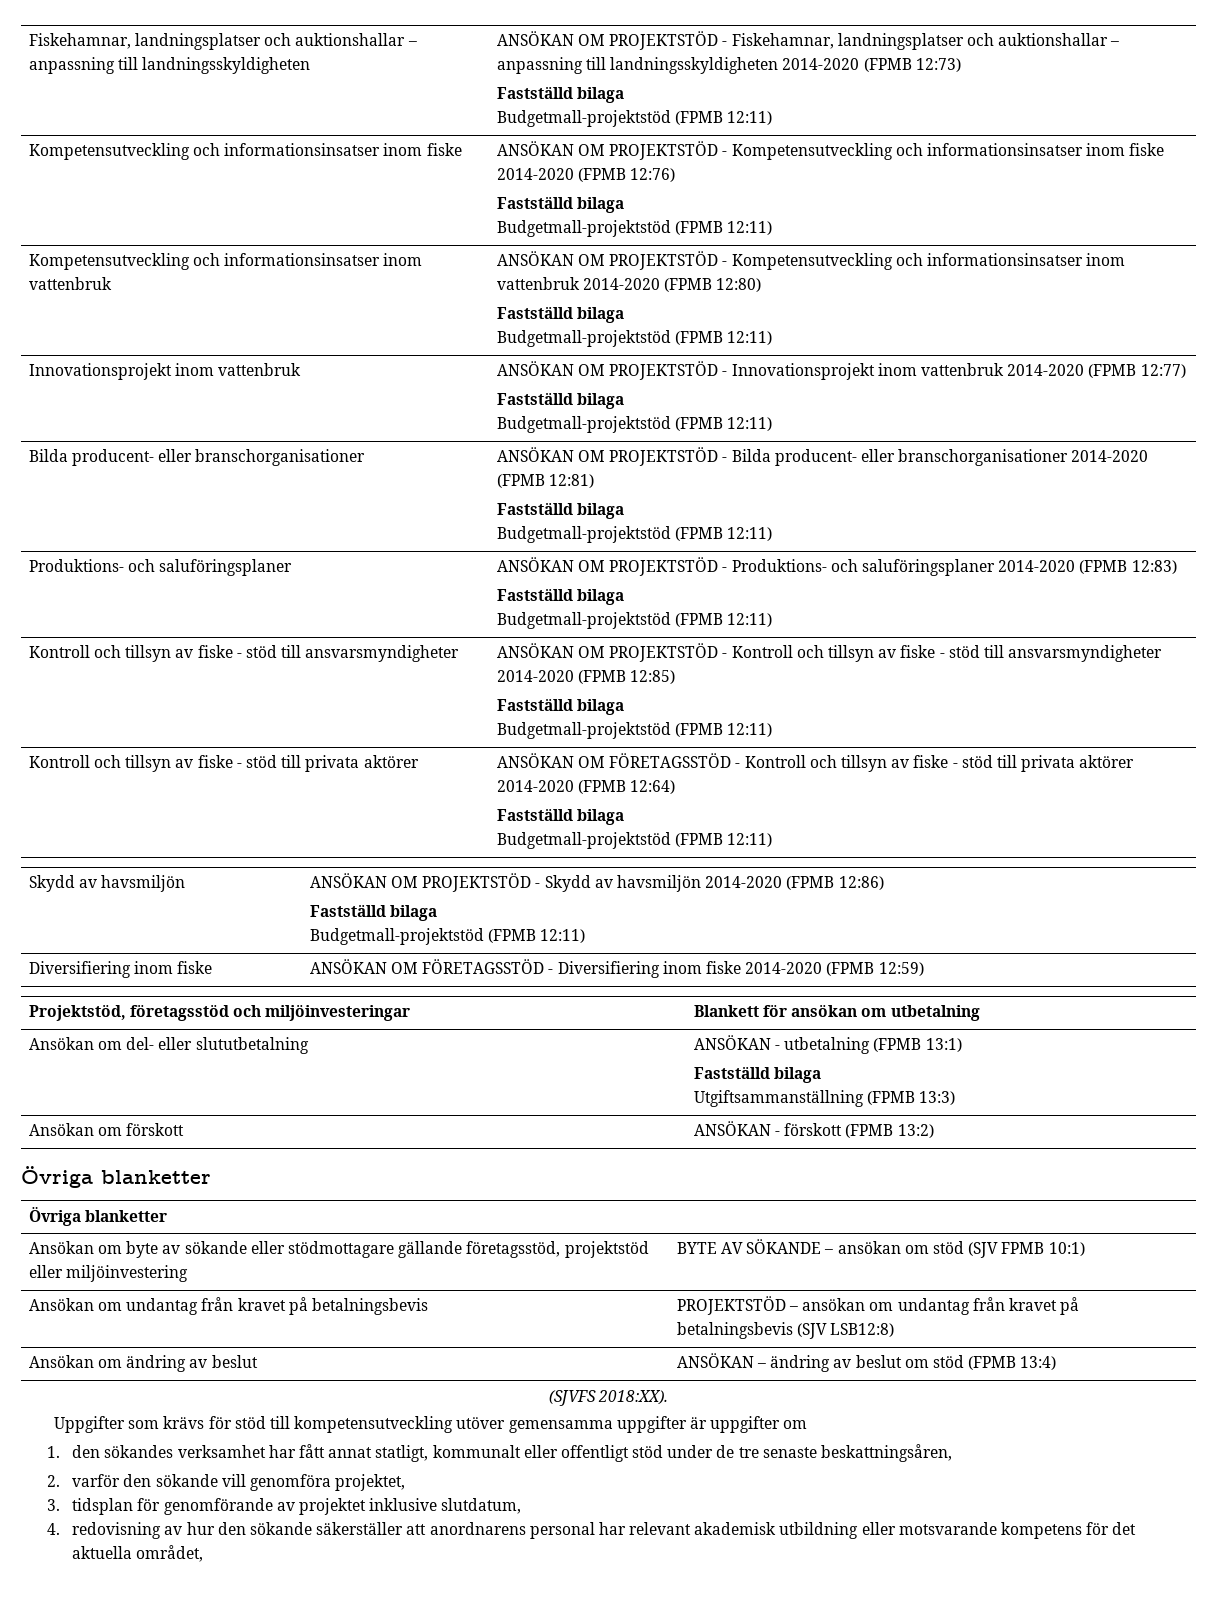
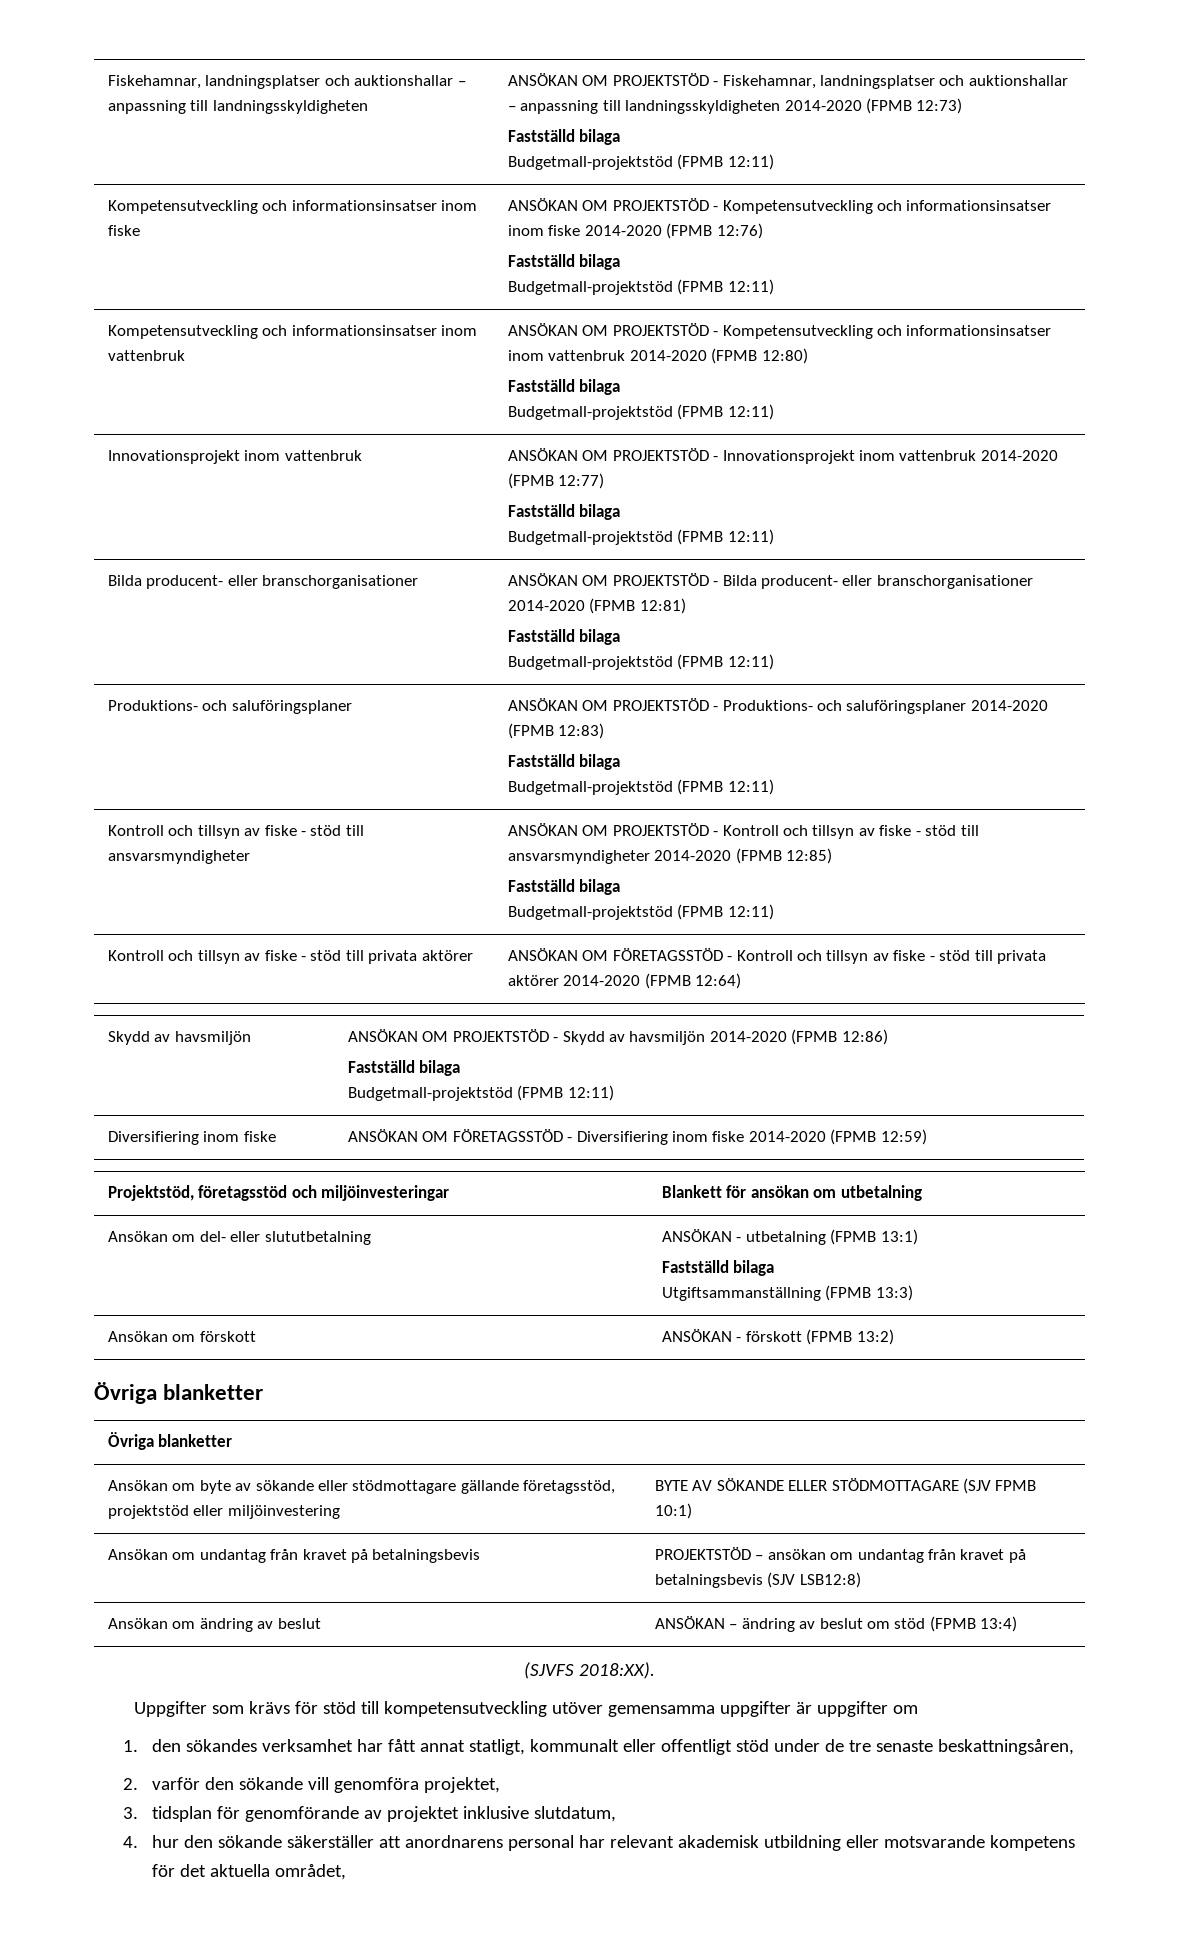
[496,808,625,825] [496,832,773,849] // Fastställd bilaga // Budgetmall-projektstöd (FPMB 12:11) -> (742, 981) none
[824,1241,965,1254] – ansökan om stöd -> [788,1478,959,1491] ELLER STÖDMOTTAGARE
[72,1522,183,1539] redovisning av -> (139, 1842) none

